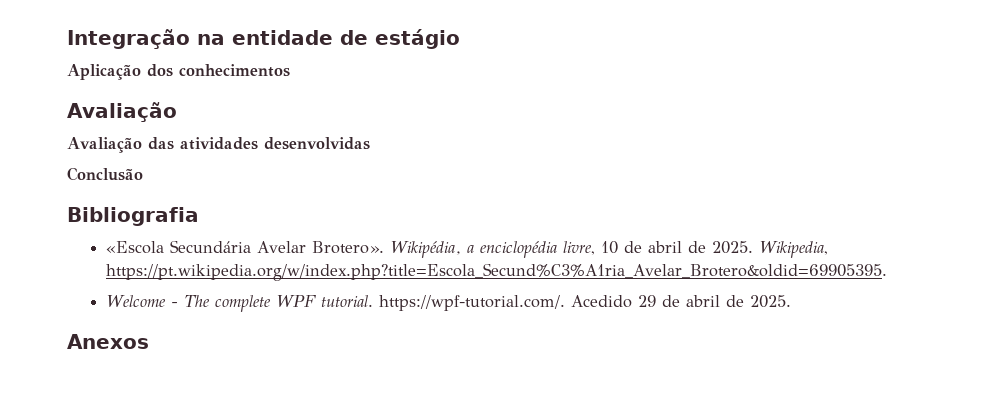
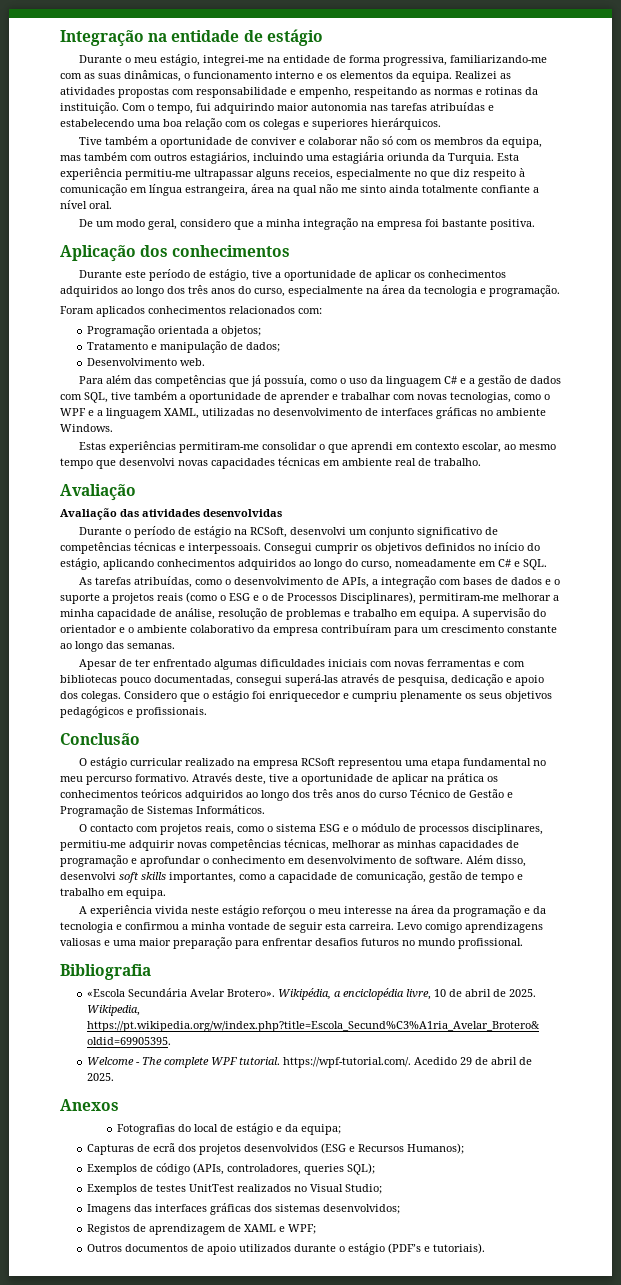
[67,64,290,80] Aplicação dos conhecimentos -> [78,54,547,66] [60,70,511,82] [60,87,538,98] [60,102,494,114] [60,118,441,130] [78,136,542,148] [60,152,519,164] [60,168,525,180] [60,184,539,196] [60,200,112,209] [78,218,535,230] [60,245,291,262] [78,269,506,281] [60,285,560,297] [60,306,322,317] [86,325,261,337] [86,341,280,353] [86,358,205,366] [78,375,561,387] [60,391,550,403] [60,407,546,419] [60,424,113,432] [78,441,556,453] [60,457,481,469] Durante o meu estágio, integrei-me na entidade de forma progressiva, familiarizando-me com as suas dinâmicas, o funcionamento interno e os elementos da equipa. Realizei as atividades propostas com responsabilidade e empenho, respeitando as normas e rotinas da instituição. Com o tempo, fui adquirindo maior autonomia nas tarefas atribuídas e estabelecendo uma boa relação com os colegas e superiores hierárquicos. // Tive também a oportunidade de conviver e colaborar não só com os membros da equipa, mas também com outros estagiários, incluindo uma estagiária oriunda da Turquia. Esta experiência permitiu-me ultrapassar alguns receios, especialmente no que diz respeito à comunicação em língua estrangeira, área na qual não me sinto ainda totalmente confiante a nível oral. // De um modo geral, considero que a minha integração na empresa foi bastante positiva. // Aplicação dos conhecimentos // Durante este período de estágio, tive a oportunidade de aplicar os conhecimentos adquiridos ao longo dos três anos do curso, especialmente na área da tecnologia e programação. // Foram aplicados conhecimentos relacionados com: // Programação orientada a objetos; // Tratamento e manipulação de dados; // Desenvolvimento web. // Para além das competências que já possuía, como o uso da linguagem C# e a gestão de dados com SQL, tive também a oportunidade de aprender e trabalhar com novas tecnologias, como o WPF e a linguagem XAML, utilizadas no desenvolvimento de interfaces gráficas no ambiente Windows. // Estas experiências permitiram-me consolidar o que aprendi em contexto escolar, ao mesmo tempo que desenvolvi novas capacidades técnicas em ambiente real de trabalho.
[67,167,143,181] Conclusão -> [78,526,498,538] [60,542,540,554] [60,558,547,570] [78,576,560,588] [60,592,559,604] [60,608,546,620] [60,624,557,636] [60,641,175,652] [78,659,525,670] [60,674,544,686] [60,690,552,702] [60,706,207,718] [60,733,140,745] [78,757,546,769] [60,773,498,785] [60,789,513,801] [60,805,265,817] [78,823,543,835] [60,839,519,851] [60,855,526,867] [60,871,523,883] [60,888,166,899] [78,905,546,917] [60,922,543,933] [60,937,523,949] Durante o período de estágio na RCSoft, desenvolvi um conjunto significativo de competências técnicas e interpessoais. Consegui cumprir os objetivos definidos no início do estágio, aplicando conhecimentos adquiridos ao longo do curso, nomeadamente em C# e SQL. // As tarefas atribuídas, como o desenvolvimento de APIs, a integração com bases de dados e o suporte a projetos reais (como o ESG e o de Processos Disciplinares), permitiram-me melhorar a minha capacidade de análise, resolução de problemas e trabalho em equipa. A supervisão do orientador e o ambiente colaborativo da empresa contribuíram para um crescimento constante ao longo das semanas. // Apesar de ter enfrentado algumas dificuldades iniciais com novas ferramentas e com bibliotecas pouco documentadas, consegui superá-las através de pesquisa, dedicação e apoio dos colegas. Considero que o estágio foi enriquecedor e cumpriu plenamente os seus objetivos pedagógicos e profissionais. // Conclusão // O estágio curricular realizado na empresa RCSoft representou uma etapa fundamental no meu percurso formativo. Através deste, tive a oportunidade de aplicar na prática os conhecimentos teóricos adquiridos ao longo dos três anos do curso Técnico de Gestão e Programação de Sistemas Informáticos. // O contacto com projetos reais, como o sistema ESG e o módulo de processos disciplinares, permitiu-me adquirir novas competências técnicas, melhorar as minhas capacidades de programação e aprofundar o conhecimento em desenvolvimento de software. Além disso, desenvolvi soft skills importantes, como a capacidade de comunicação, gestão de tempo e trabalho em equipa. // A experiência vivida neste estágio reforçou o meu interesse na área da programação e da tecnologia e confirmou a minha vontade de seguir esta carreira. Levo comigo aprendizagens valiosas e uma maior preparação para enfrentar desafios futuros no mundo profissional.
(149, 341) none -> [116,1123,341,1135] [86,1143,464,1155] [86,1163,375,1175] [86,1184,382,1195] [86,1203,400,1215] [86,1224,316,1235] [86,1243,485,1255] // Fotografias do local de estágio e da equipa; // Capturas de ecrã dos projetos desenvolvidos (ESG e Recursos Humanos); // Exemplos de código (APIs, controladores, queries SQL); // Exemplos de testes UnitTest realizados no Visual Studio; // Imagens das interfaces gráficas dos sistemas desenvolvidos; // Registos de aprendizagem de XAML e WPF; // Outros documentos de apoio utilizados durante o estágio (PDF’s e tutoriais).

